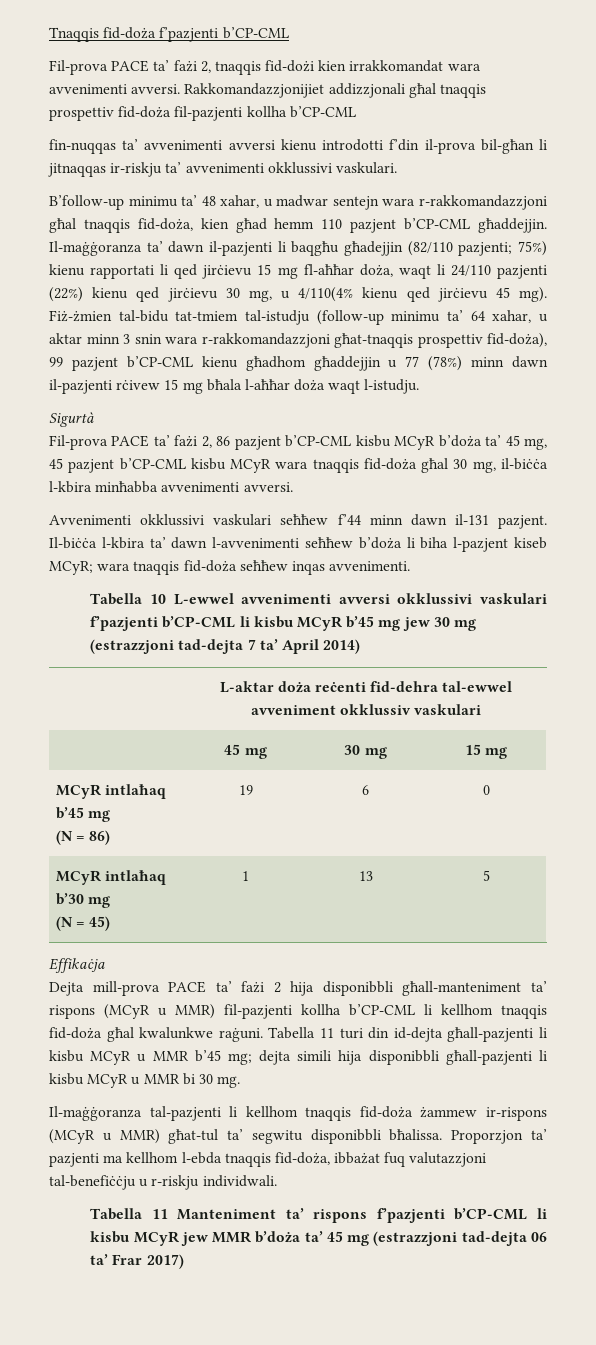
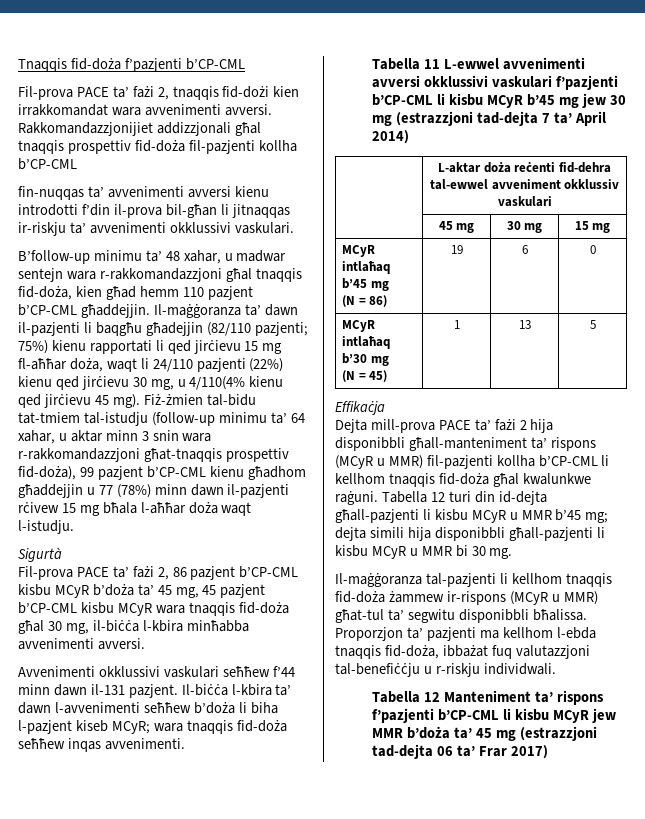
[149,594,166,604] 10 -> [424,59,441,69] 11
[320,1028,334,1038] 11 -> [430,492,445,502] 12
[151,1209,168,1219] 11 -> [424,692,441,702] 12

